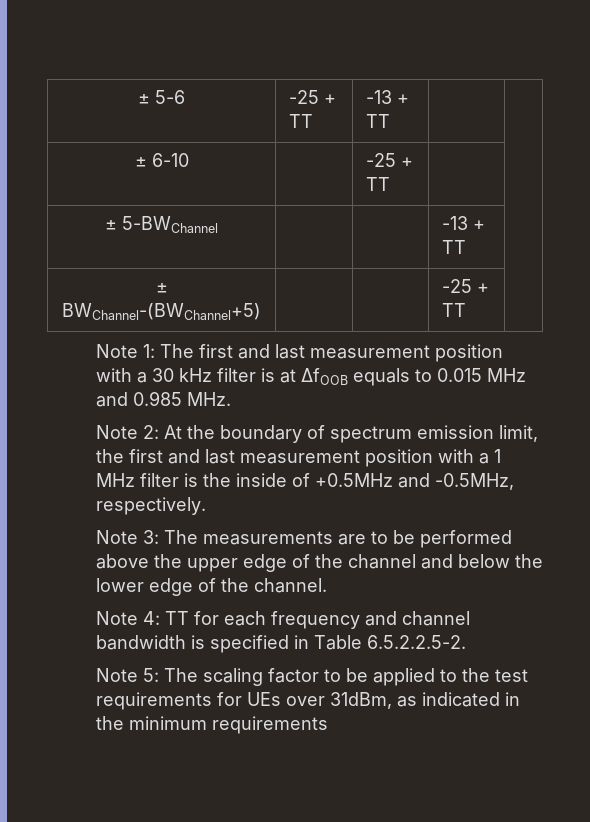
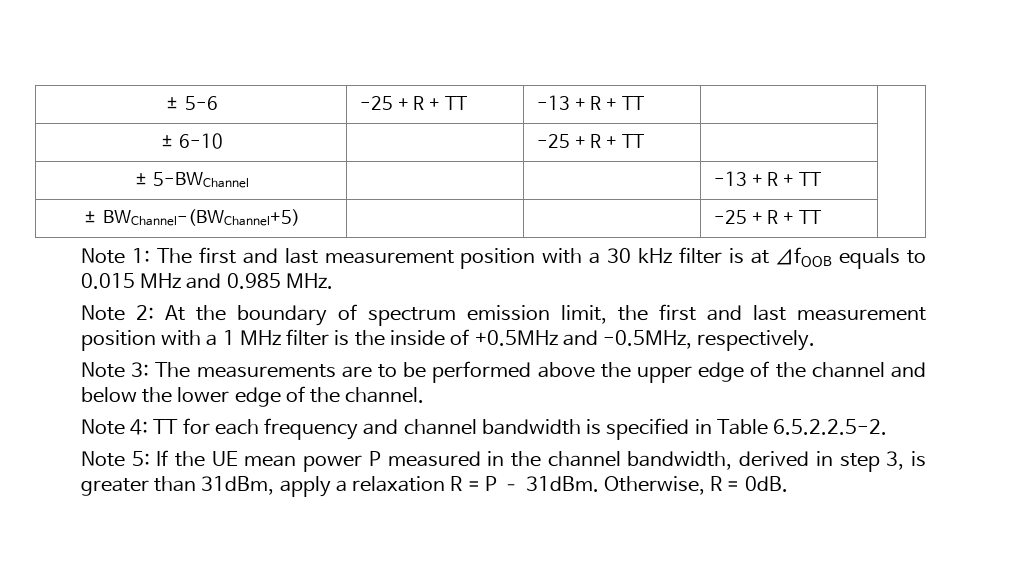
(337, 99) none -> [413,96,441,110] R +
(410, 99) none -> [590,96,618,110] R +
(414, 162) none -> [590,134,618,148] R +
(486, 225) none -> [767,172,795,186] R +
(490, 288) none -> [767,210,795,224] R +
[163,668,528,686] [95,692,520,710] [95,716,328,734] The scaling factor to be applied to the test requirements for UEs over 31dBm, as indicated in the minimum requirements -> [156,450,926,472] [80,476,788,497] If the UE mean power P measured in the channel bandwidth, derived in step 3, is greater than 31dBm, apply a relaxation R = P – 31dBm. Otherwise, R = 0dB.

